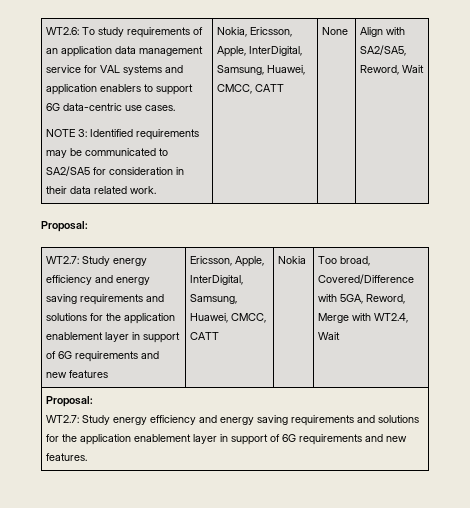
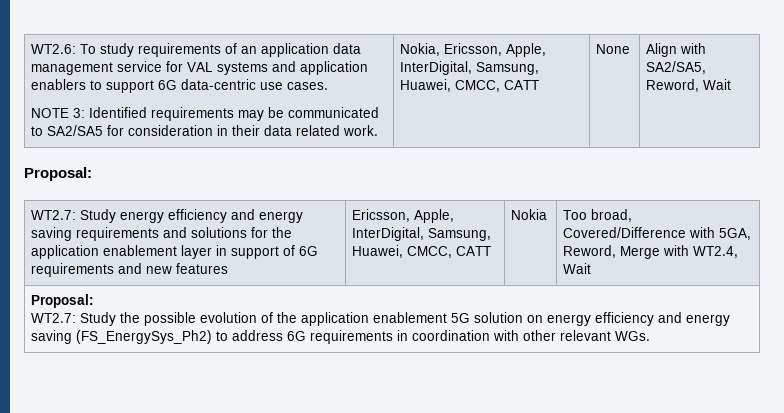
[113,415,420,426] [46,434,408,445] [46,453,88,461] energy efficiency and energy saving requirements and solutions for the application enablement layer in support of 6G requirements and new features. -> [120,312,731,326] [31,330,651,344] the possible evolution of the application enablement 5G solution on energy efficiency and energy saving (FS_EnergySys_Ph2) to address 6G requirements in coordination with other relevant WGs.

